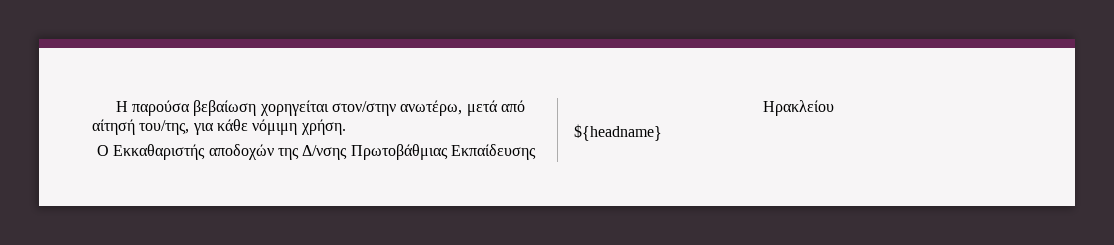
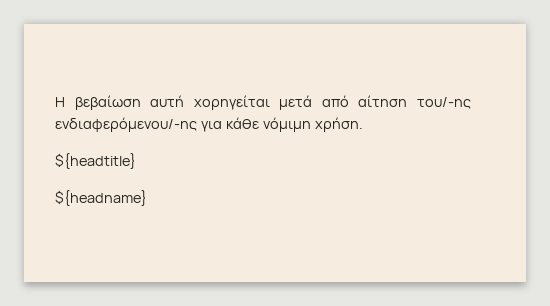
[132,100,525,116] [92,119,346,135] [97,144,536,160] [762,100,834,116] παρούσα βεβαίωση χορηγείται στον/στην ανωτέρω, μετά από αίτησή του/της, για κάθε νόμιμη χρήση. // Ο Εκκαθαριστής αποδοχών της Δ/νσης Πρωτοβάθμιας Εκπαίδευσης Ηρακλείου -> [74,95,471,110] [55,117,363,132] [55,153,136,169] βεβαίωση αυτή χορηγείται μετά από αίτηση του/-ης ενδιαφερόμενου/-ης για κάθε νόμιμη χρήση. // ${headtitle}

